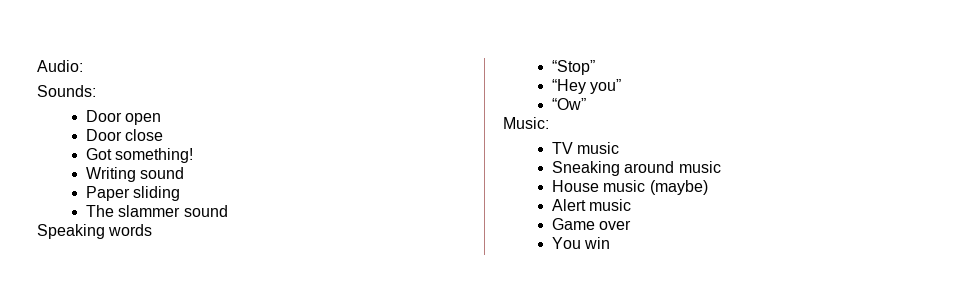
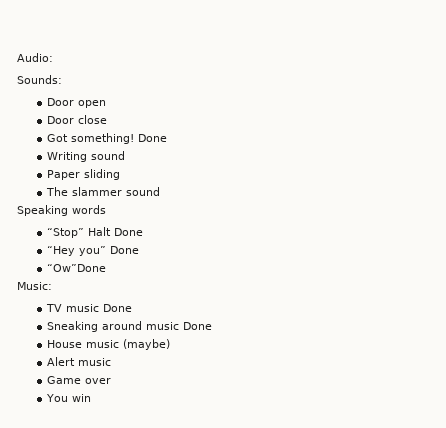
(194, 155) none -> [137,134,167,142] Done
(595, 67) none -> [87,227,143,236] Halt Done
[551,98,586,110] // “Ow” -> [109,246,139,254] [46,264,106,272] Done // “Ow”Done
(620, 148) none -> [102,304,132,312] Done
(721, 167) none -> [182,322,212,330] Done

